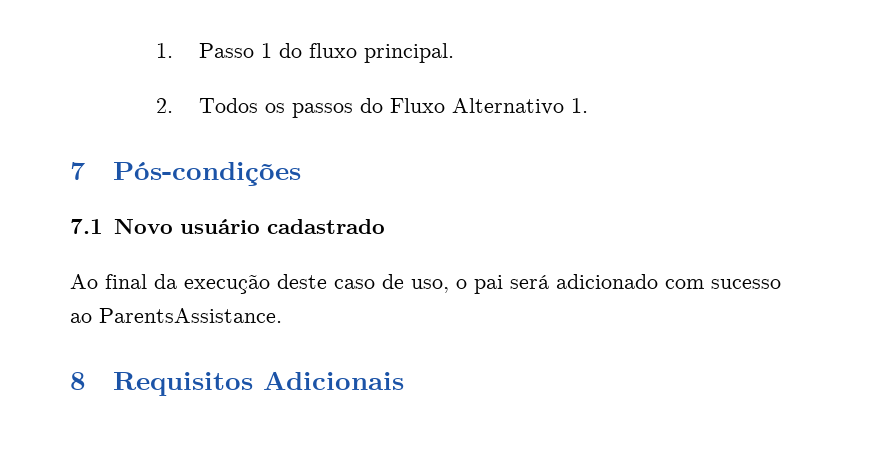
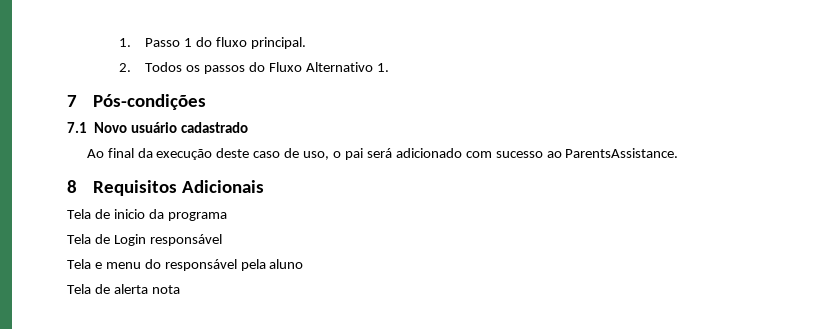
(404, 380) none -> [67,209,227,221] [67,234,222,246] [67,259,304,271] [67,284,180,294] // Tela de inicio da programa // Tela de Login responsável // Tela e menu do responsável pela aluno // Tela de alerta nota

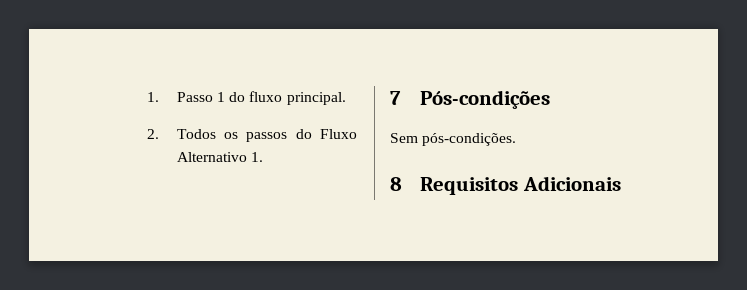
[67,122,249,133] [86,148,679,160] [67,180,265,196] [67,209,227,221] [67,234,222,246] [67,259,304,271] [67,284,180,294] 7.1 Novo usuário cadastrado // Ao final da execução deste caso de uso, o pai será adicionado com sucesso ao ParentsAssistance. // 8 Requisitos Adicionais // Tela de inicio da programa // Tela de Login responsável // Tela e menu do responsável pela aluno // Tela de alerta nota -> [390,133,517,146] [390,176,621,195] Sem pós-condições. // 8 Requisitos Adicionais

